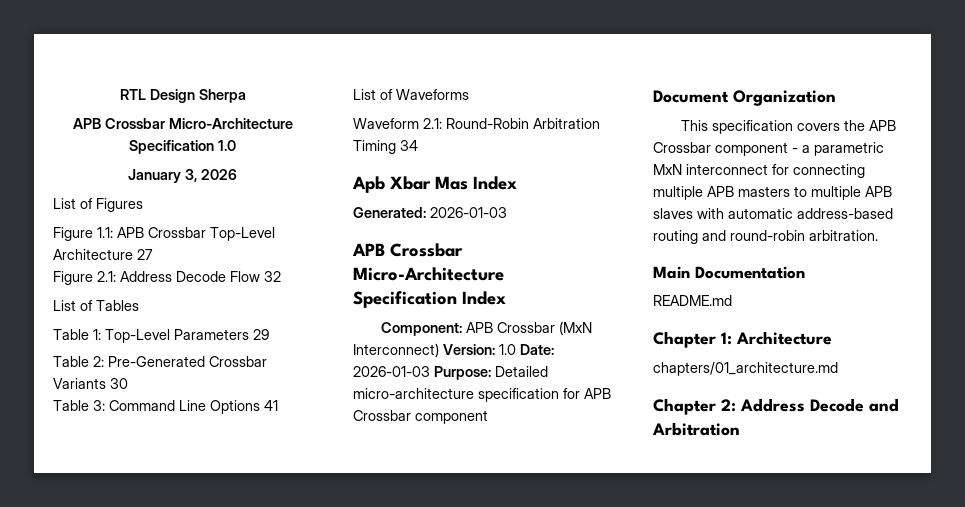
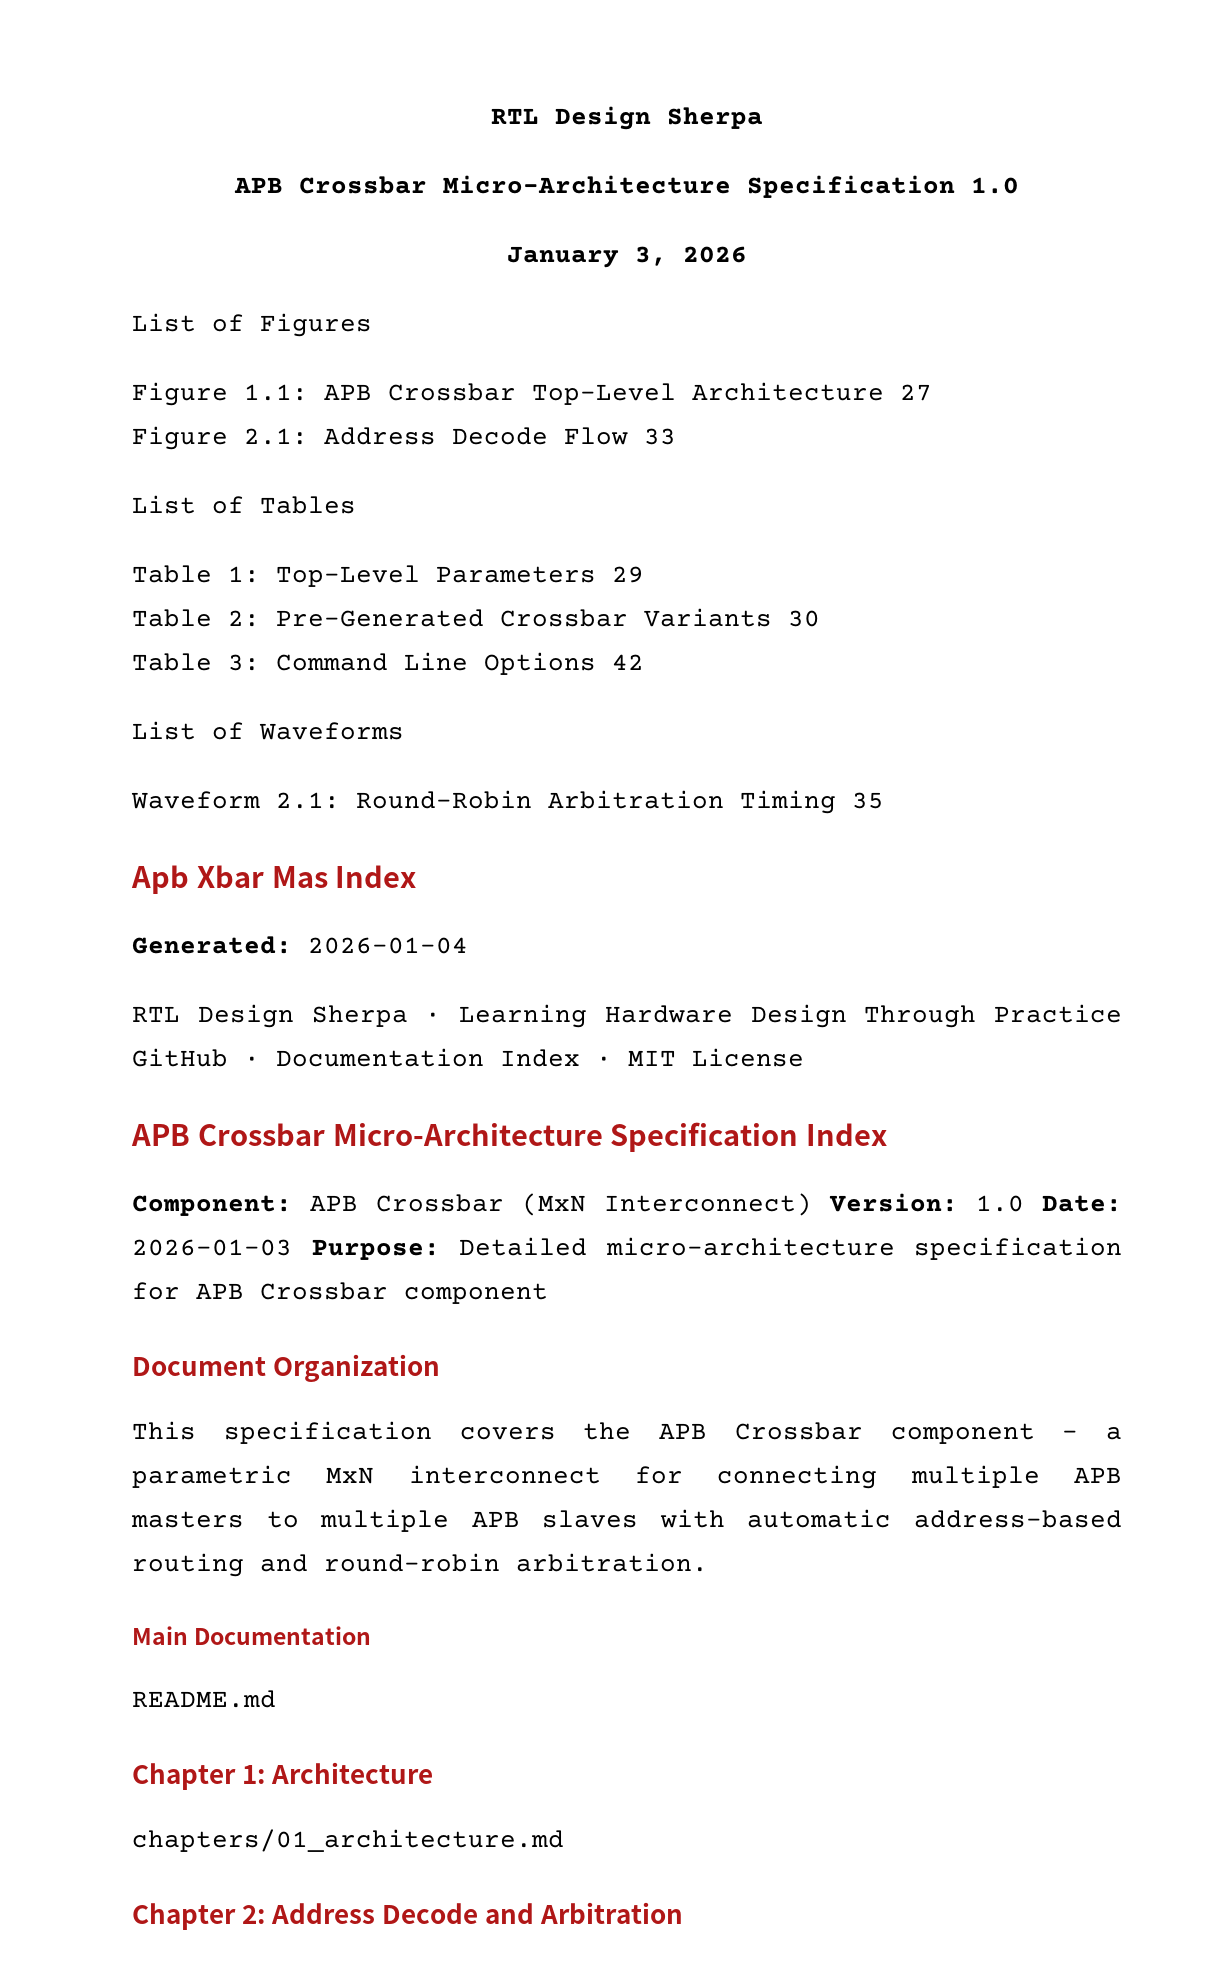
[264,271,281,282] 32 -> [644,428,676,445] 33
[264,400,278,411] 41 -> [612,654,644,670] 42
[400,140,418,151] 34 -> [852,792,884,809] 35
[430,207,507,218] 2026-01-03 -> [308,937,468,954] [132,1004,1122,1028] [132,1048,804,1067] 2026-01-04 // RTL Design Sherpa · Learning Hardware Design Through Practice GitHub · Documentation Index · MIT License

